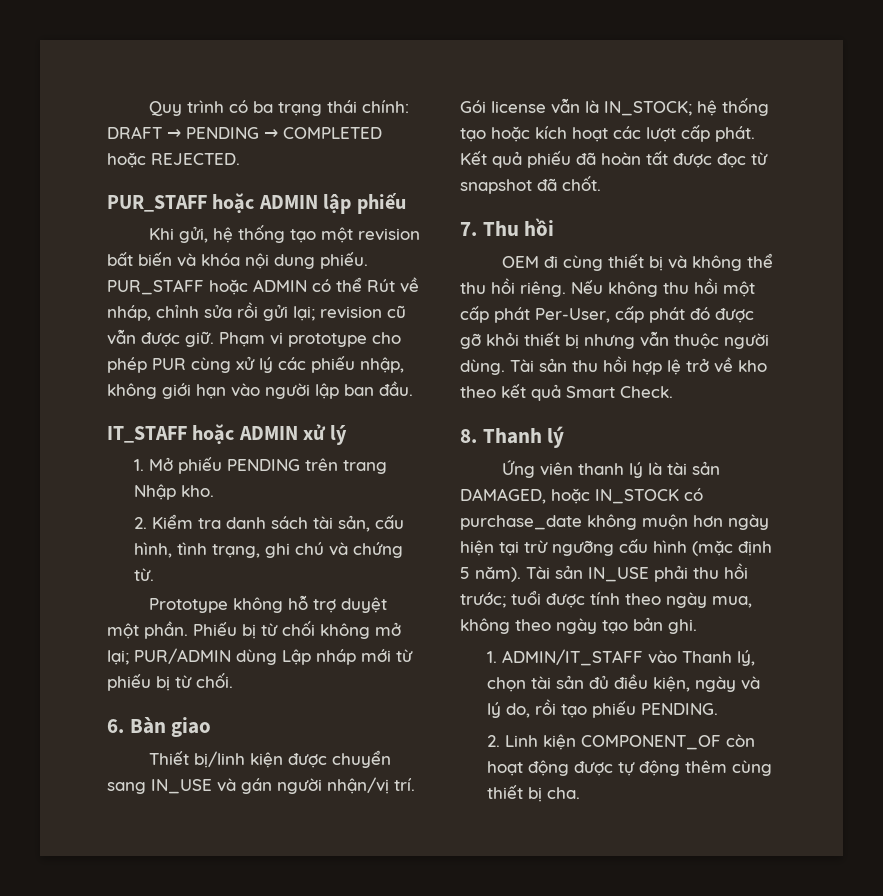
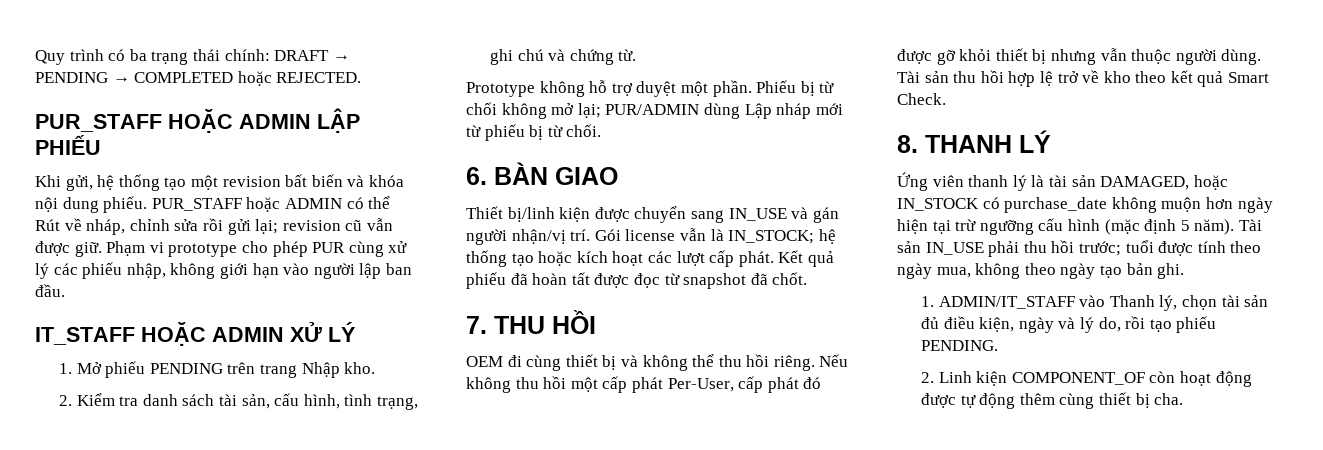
[212,193,406,214] hoặc ADMIN lập phiếu -> [168,108,360,133] [35,135,101,155] HOẶC ADMIN LẬP PHIẾU
[192,424,347,445] hoặc ADMIN xử lý -> [141,322,355,346] HOẶC ADMIN XỬ LÝ
[129,717,212,737] Bàn giao -> [494,162,618,185] BÀN GIAO
[482,218,555,236] Thu hồi -> [494,310,596,334] THU HỒI
[482,426,565,448] Thanh lý -> [925,130,1051,153] THANH LÝ

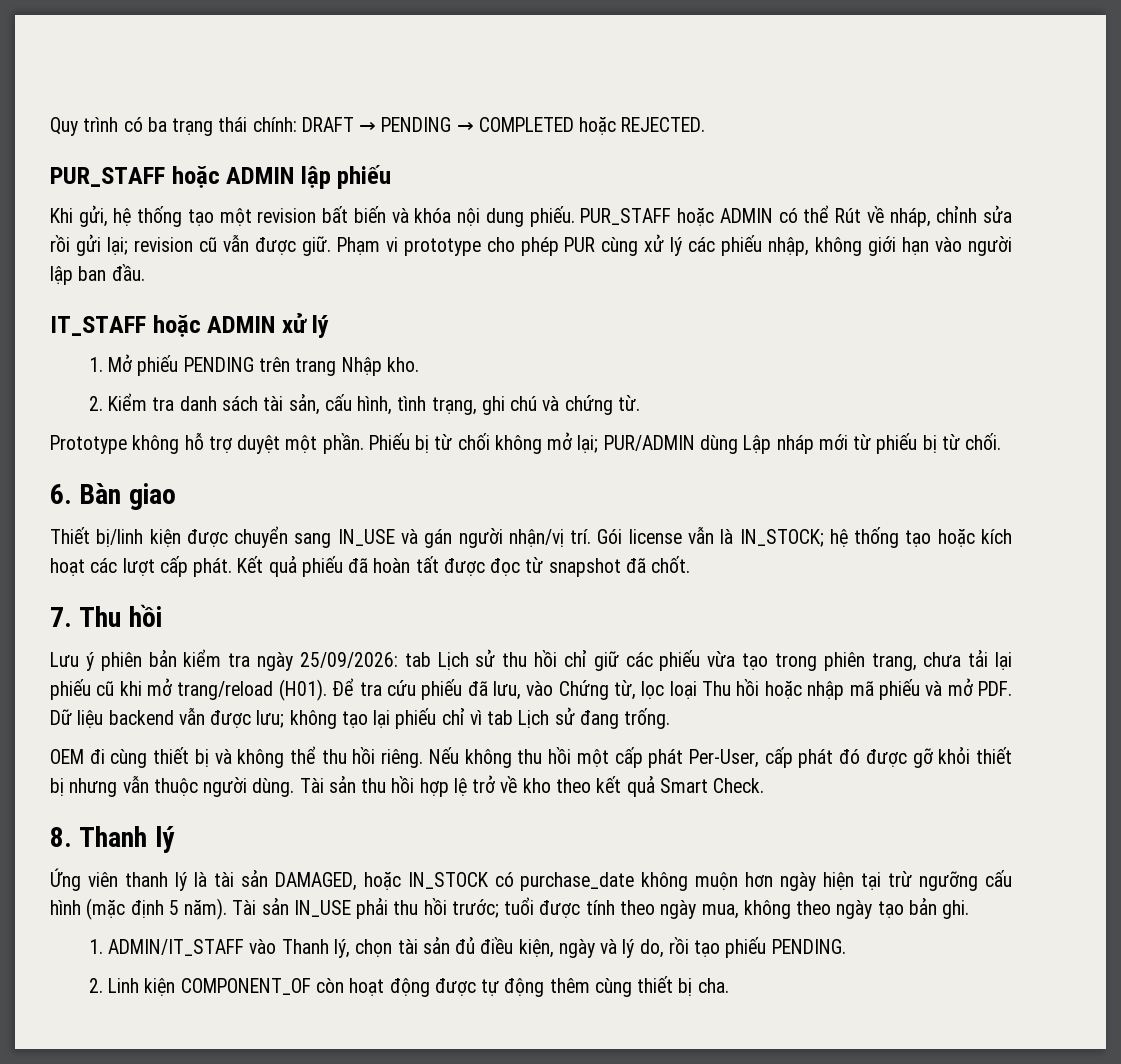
[168,108,360,133] [35,135,101,155] HOẶC ADMIN LẬP PHIẾU -> [171,165,392,189] hoặc ADMIN lập phiếu
[141,322,355,346] HOẶC ADMIN XỬ LÝ -> [152,312,330,338] hoặc ADMIN xử lý
[494,162,618,185] BÀN GIAO -> [79,483,176,510] Bàn giao
[494,310,596,334] THU HỒI -> [79,604,162,627] [50,649,1013,671] [50,678,1013,701] [50,707,671,729] Thu hồi // Lưu ý phiên bản kiểm tra ngày 25/09/2026: tab Lịch sử thu hồi chỉ giữ các phiếu vừa tạo trong phiên trang, chưa tải lại phiếu cũ khi mở trang/reload (H01). Để tra cứu phiếu đã lưu, vào Chứng từ, lọc loại Thu hồi hoặc nhập mã phiếu và mở PDF. Dữ liệu backend vẫn được lưu; không tạo lại phiếu chỉ vì tab Lịch sử đang trống.
[925,130,1051,153] THANH LÝ -> [79,826,175,853] Thanh lý

